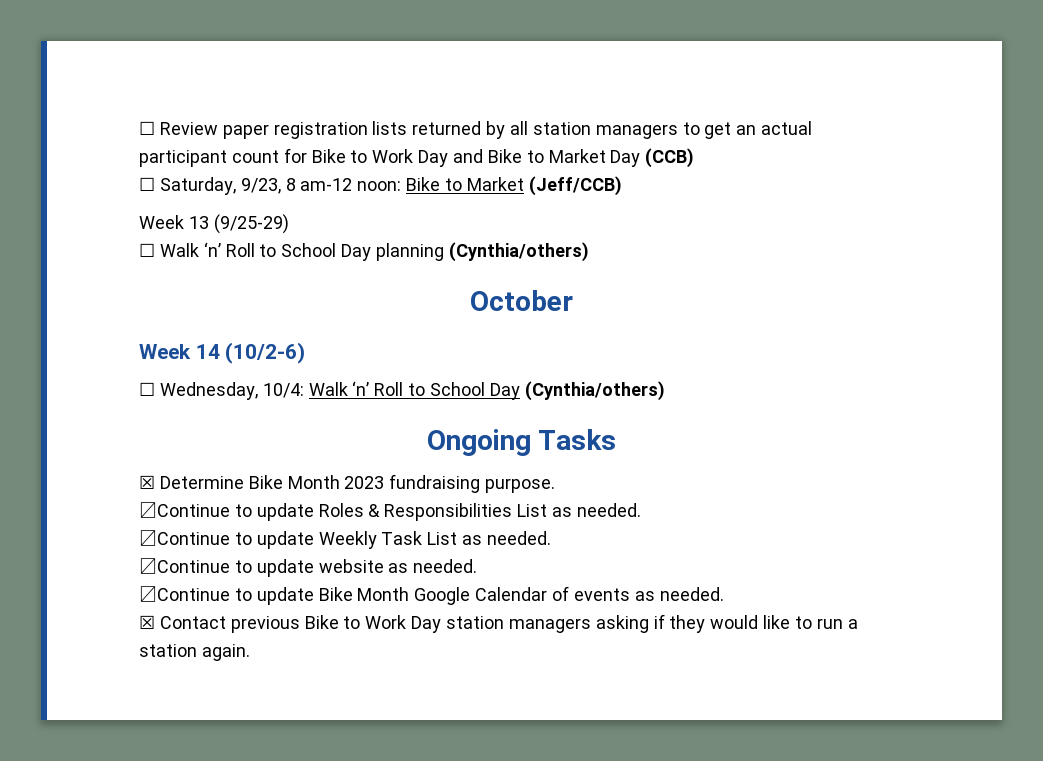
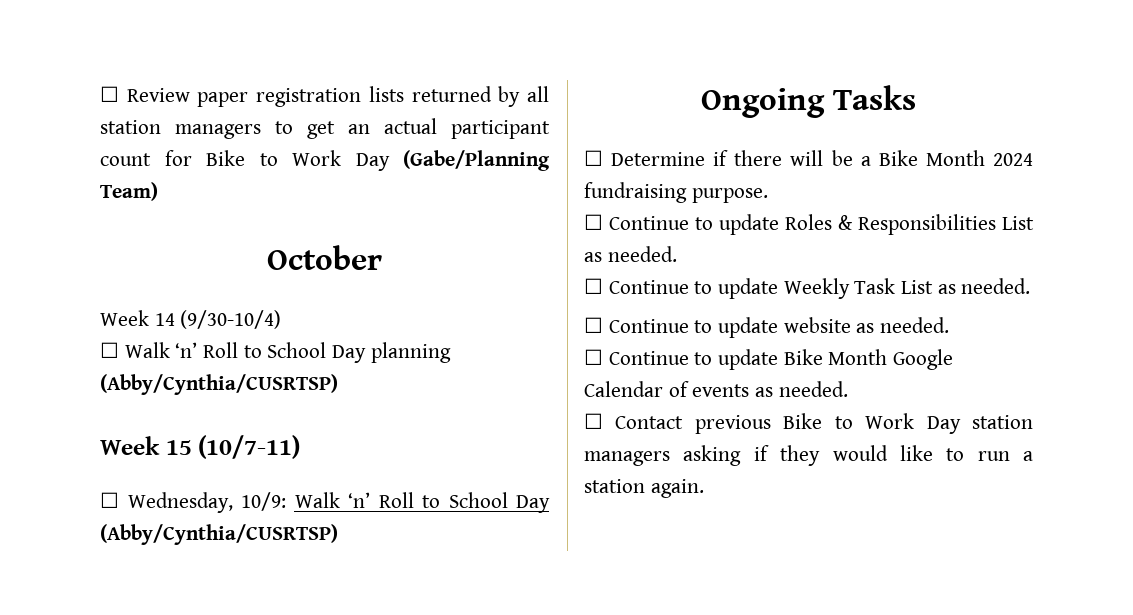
[453,148,695,168] [139,176,622,196] [139,214,289,234] and Bike to Market Day (CCB) // ☐ Saturday, 9/23, 8 am-12 noon: Bike to Market (Jeff/CCB) // Week 13 (9/25-29) -> [403,150,550,171] [100,182,158,201] [267,245,382,270] [100,310,282,329] (Gabe/Planning Team) // October // Week 14 (9/30-10/4)
[448,242,589,262] [470,290,573,311] [139,342,306,364] (Cynthia/others) // October // Week 14 (10/2-6) -> [100,374,338,395] [100,435,301,459] (Abby/Cynthia/CUSRTSP) // Week 15 (10/7-11)
[262,381,665,401] 10/4: Walk ‘n’ Roll to School Day (Cynthia/others) -> [241,492,550,513] [100,524,338,545] 10/9: Walk ‘n’ Roll to School Day (Abby/Cynthia/CUSRTSP)
[139,475,385,489] ☒ Determine Bike Month 2023 -> [584,150,1033,166] ☐ Determine if there will be a Bike Month 2024
[139,502,157,518] 〼 -> [584,214,603,230] ☐
[139,530,157,546] 〼 -> [584,278,603,294] ☐
[139,558,157,574] 〼 -> [584,317,603,333] ☐
[139,586,157,602] 〼 -> [584,349,603,365] ☐
[139,615,155,629] ☒ -> [584,413,603,429] ☐

